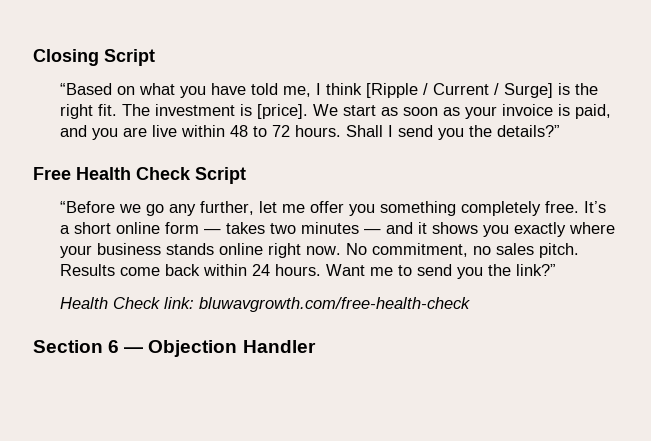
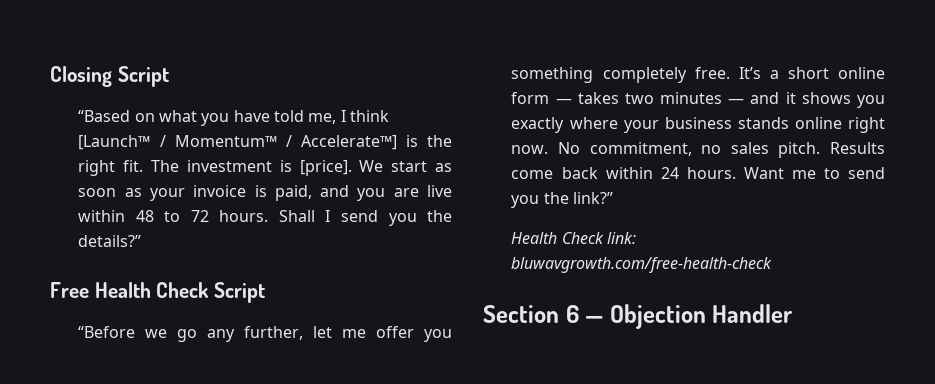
[365,83,553,98] [Ripple / Current / Surge] -> [78,135,397,150] [Launch™ / Momentum™ / Accelerate™]

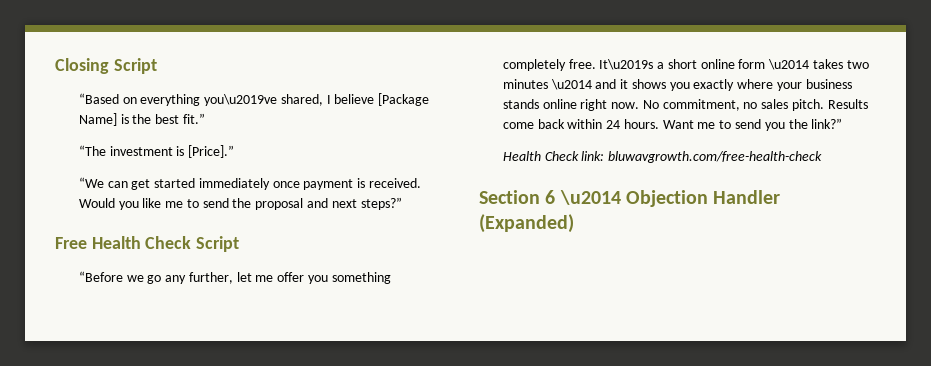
[159,110,390,126] [78,135,453,150] [78,160,452,176] [78,185,452,201] [78,210,453,226] [78,235,142,247] what you have told me, I think [Launch™ / Momentum™ / Accelerate™] is the right fit. The investment is [price]. We start as soon as your invoice is paid, and you are live within 48 to 72 hours. Shall I send you the details?” -> [140,93,430,106] [78,113,205,126] [78,145,235,158] [78,177,421,190] [78,197,402,210] everything you\u2019ve shared, I believe [Package Name] is the best fit.” // “The investment is [Price].” // “We can get started immediately once payment is received. Would you like me to send the proposal and next steps?”
[738,67,761,79] It’s -> [599,59,654,70] It\u2019s
[555,98,572,104] — -> [768,59,810,70] \u2014
[728,98,745,104] — -> [550,79,592,90] \u2014
[585,316,604,323] — -> [559,190,621,205] \u2014
(794, 313) none -> [479,214,574,233] (Expanded)

